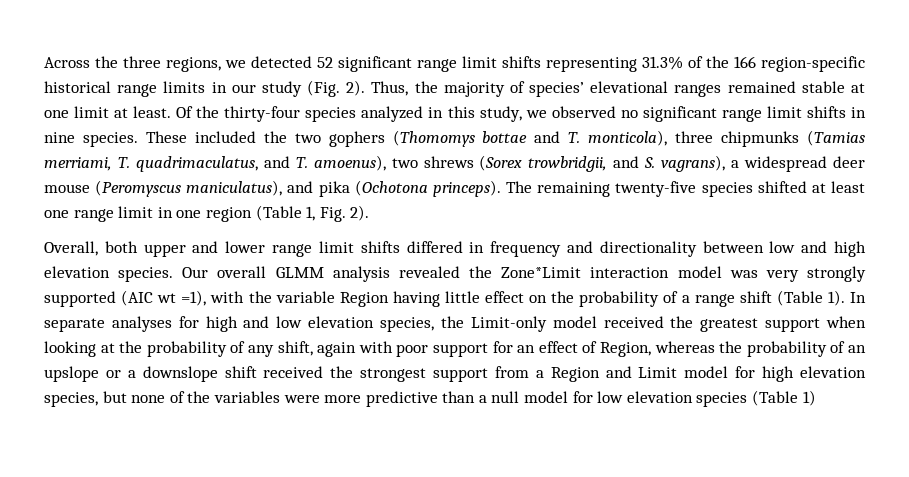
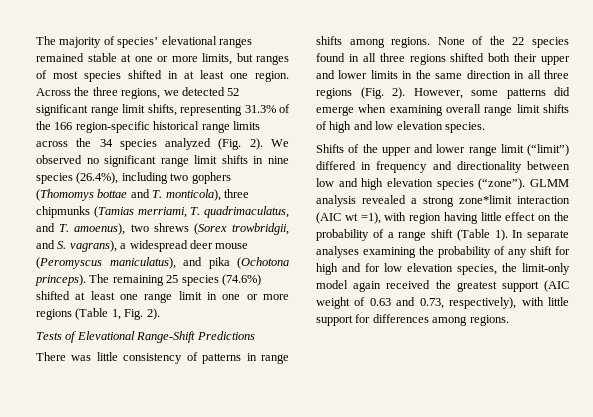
(44, 62) none -> [36,36,252,48] [36,53,289,65] [36,70,289,82] The majority of species’ elevational ranges remained stable at one or more limits, but ranges of most species shifted in at least one region.
[502,56,541,68] shifts -> [147,104,177,116] shifts,
[211,80,865,97] [44,106,547,122] in our study (Fig. 2). Thus, the majority of species’ elevational ranges remained stable at one limit at least. Of the thirty-four species analyzed in this study, we -> [36,138,289,150] across the 34 species analyzed (Fig. 2). We
[82,131,287,147] species. These included the -> [36,172,168,184] species (26.4%), including
[615,181,753,197] twenty-five species -> [166,274,261,286] 25 species (74.6%)
[205,207,252,222] region -> [246,294,289,300] [36,309,72,320] or more regions
[44,241,138,256] Overall, both -> [36,331,255,343] [36,352,289,364] [316,36,569,48] [316,53,570,65] [316,70,569,79] [316,87,570,99] [316,104,569,116] [316,121,485,133] [316,144,378,153] Tests of Elevational Range-Shift Predictions // There was little consistency of patterns in range shifts among regions. None of the 22 species found in all three regions shifted both their upper and lower limits in the same direction in all three regions (Fig. 2). However, some patterns did emerge when examining overall range limit shifts of high and low elevation species. // Shifts of the
[360,241,400,253] shifts -> [527,144,569,156] (“limit”)
[118,266,867,282] [44,291,116,307] species. Our overall GLMM analysis revealed the Zone*Limit interaction model was very strongly supported -> [436,178,569,190] [316,195,570,207] species (“zone”). GLMM analysis revealed a strong zone*limit interaction
[248,291,389,307] the variable Region -> [409,213,442,224] region
(172, 324) none -> [363,246,552,258] examining the probability of any shift
(270, 322) none -> [365,263,380,272] for
[470,316,597,332] Limit-only model -> [522,263,570,275] [316,280,382,292] limit-only model again
[826,316,867,328] [44,341,867,357] [44,366,866,382] [44,390,816,407] when looking at the probability of any shift, again with poor support for an effect of Region, whereas the probability of an upslope or a downslope shift received the strongest support from a Region and Limit model for high elevation species, but none of the variables were more predictive than a null model for low elevation species (Table 1) -> [544,280,569,292] [316,297,569,309] [316,314,509,326] (AIC weight of 0.63 and 0.73, respectively), with little support for differences among regions.

